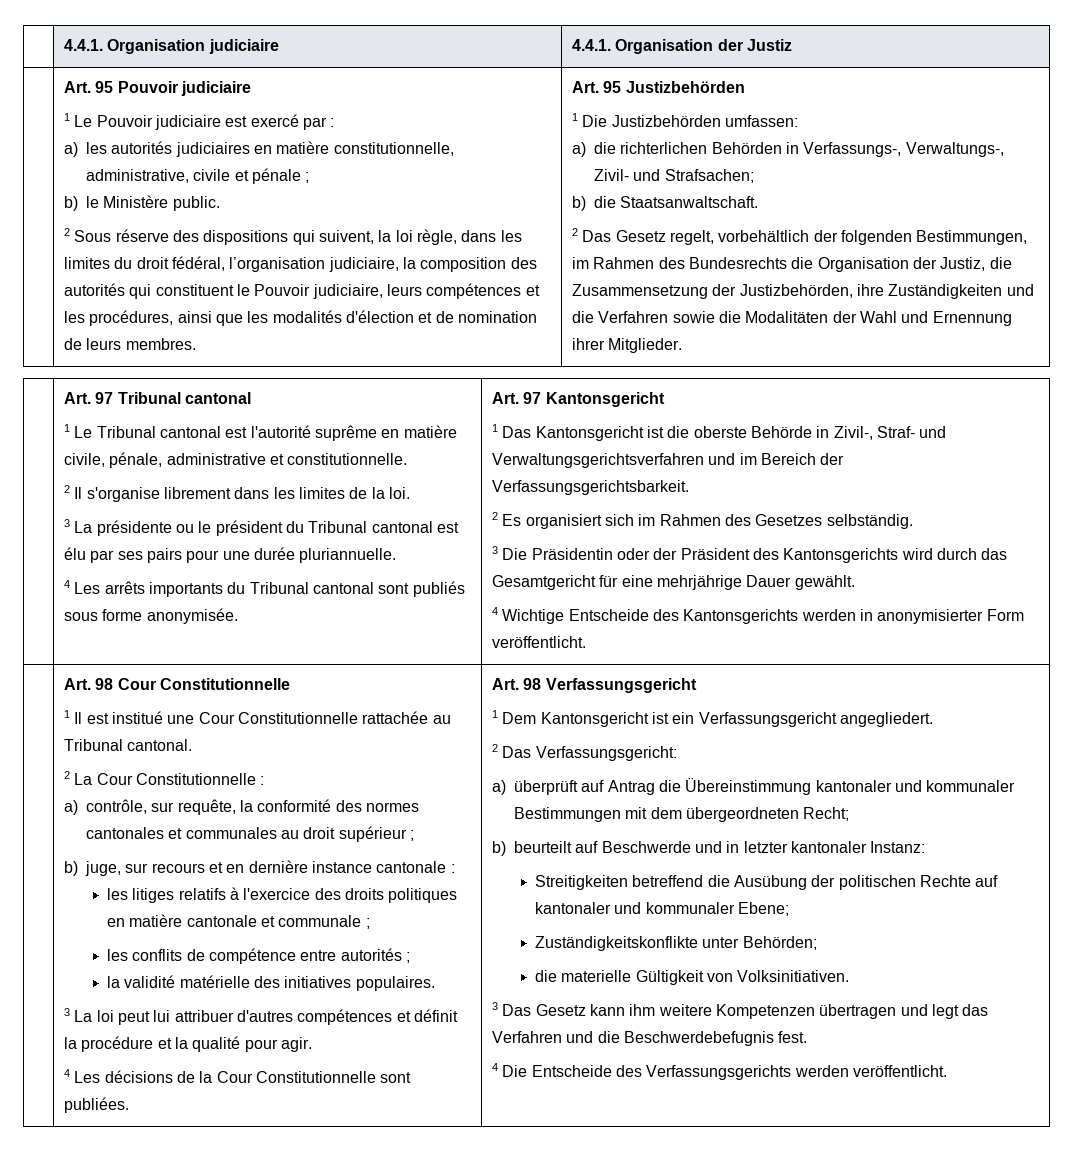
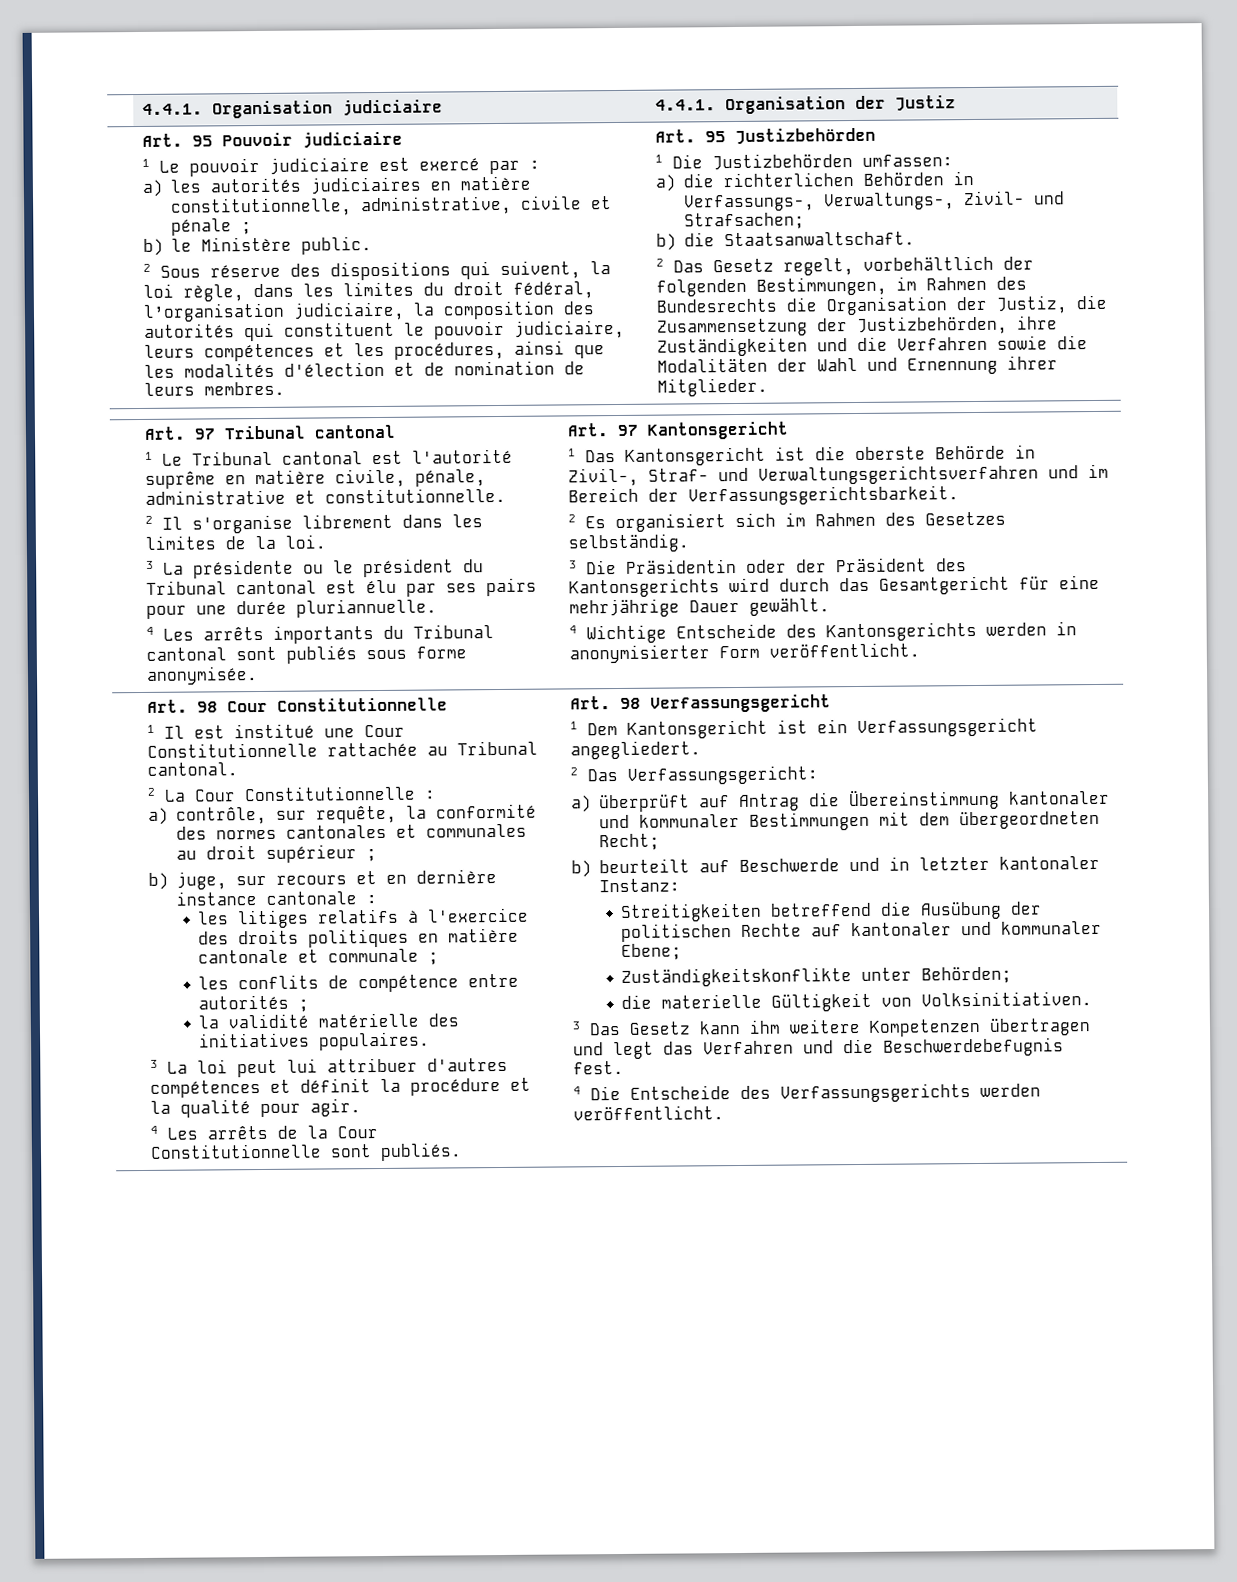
[96,115,153,127] Pouvoir -> [189,157,261,177] pouvoir
[254,284,311,296] Pouvoir -> [434,320,506,340] pouvoir
[104,1070,173,1083] décisions -> [207,1125,269,1140] arrêts
[64,1097,130,1113] publiées. -> [380,1142,463,1162] publiés.

